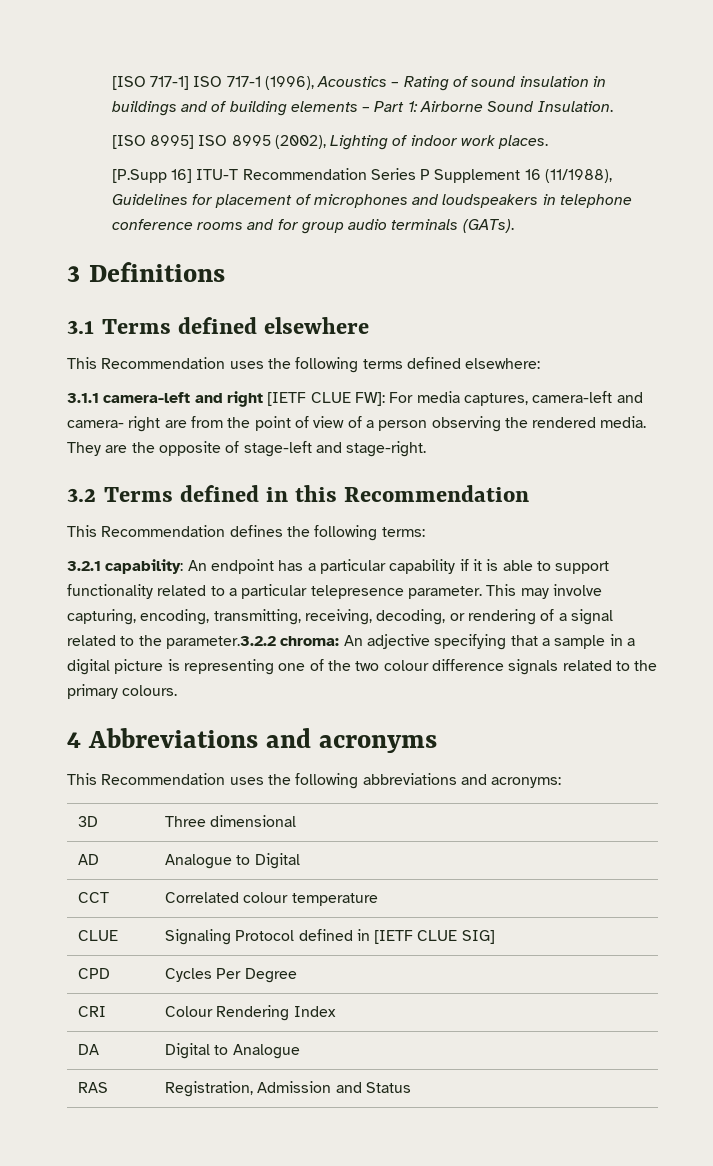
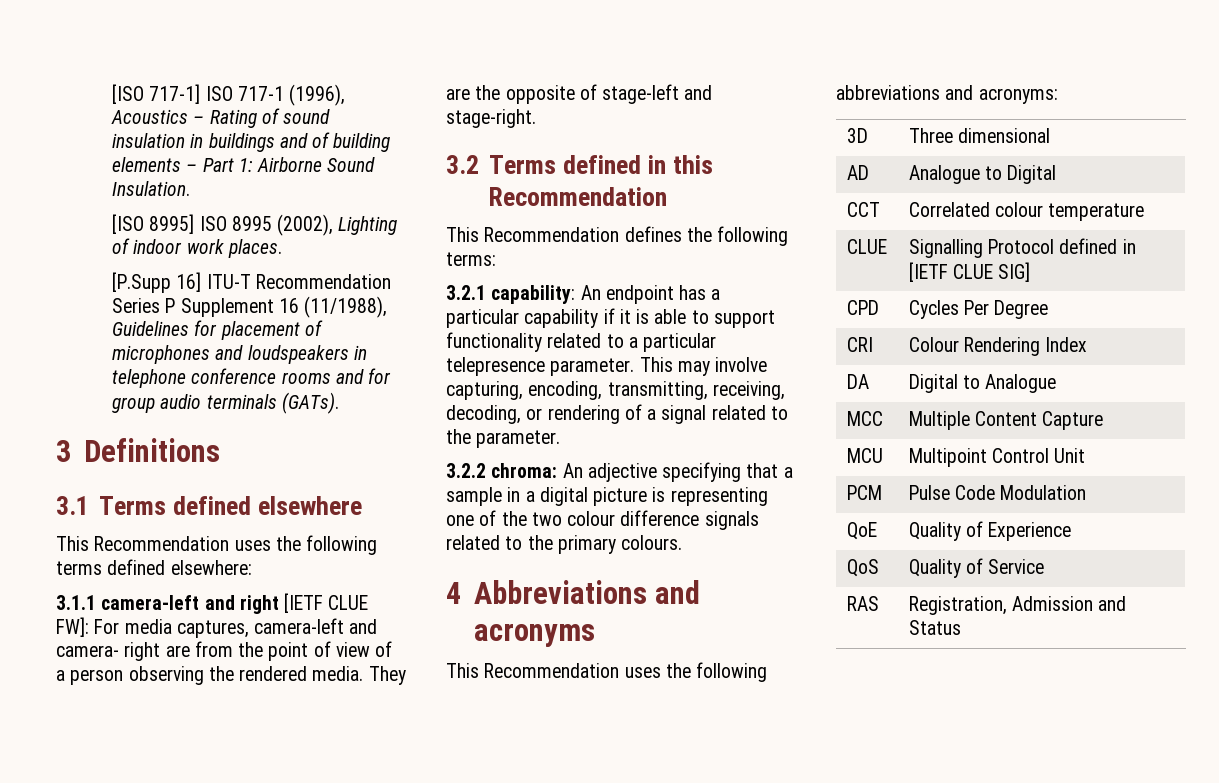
[165,636,276,649] parameter.3.2.2 -> [476,430,561,448] [446,463,486,478] parameter. // 3.2.2
[164,929,231,945] Signaling -> [908,239,983,258] Signalling
(300, 1051) none -> [846,411,883,426] [908,411,1104,430] [846,448,883,463] [908,448,1086,467] [846,485,882,500] [908,485,1087,500] [846,522,877,540] [908,521,1072,541] [846,559,879,577] [908,558,1045,578] // MCC | Multiple Content Capture // MCU | Multipoint Control Unit // PCM | Pulse Code Modulation // QoE | Quality of Experience // QoS | Quality of Service

